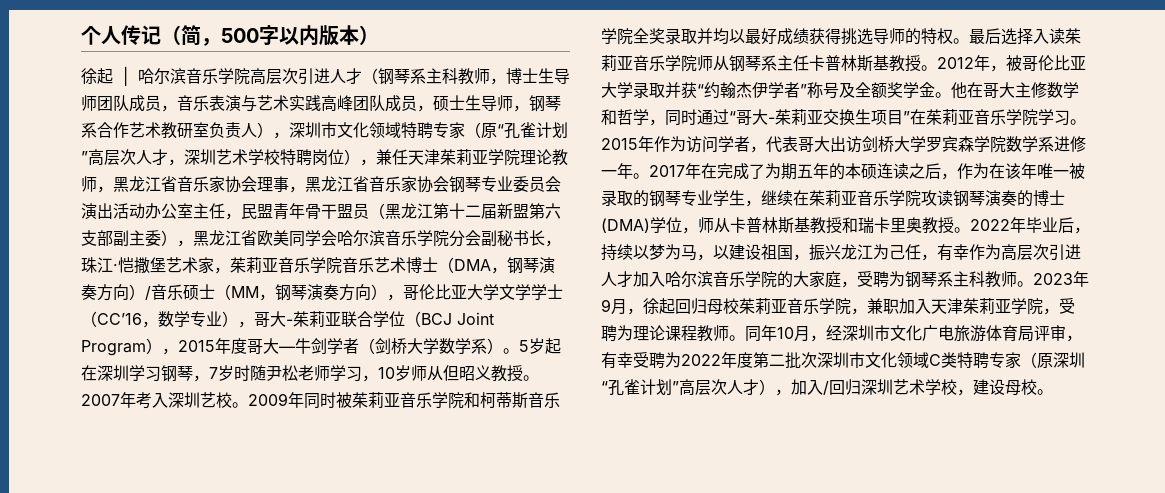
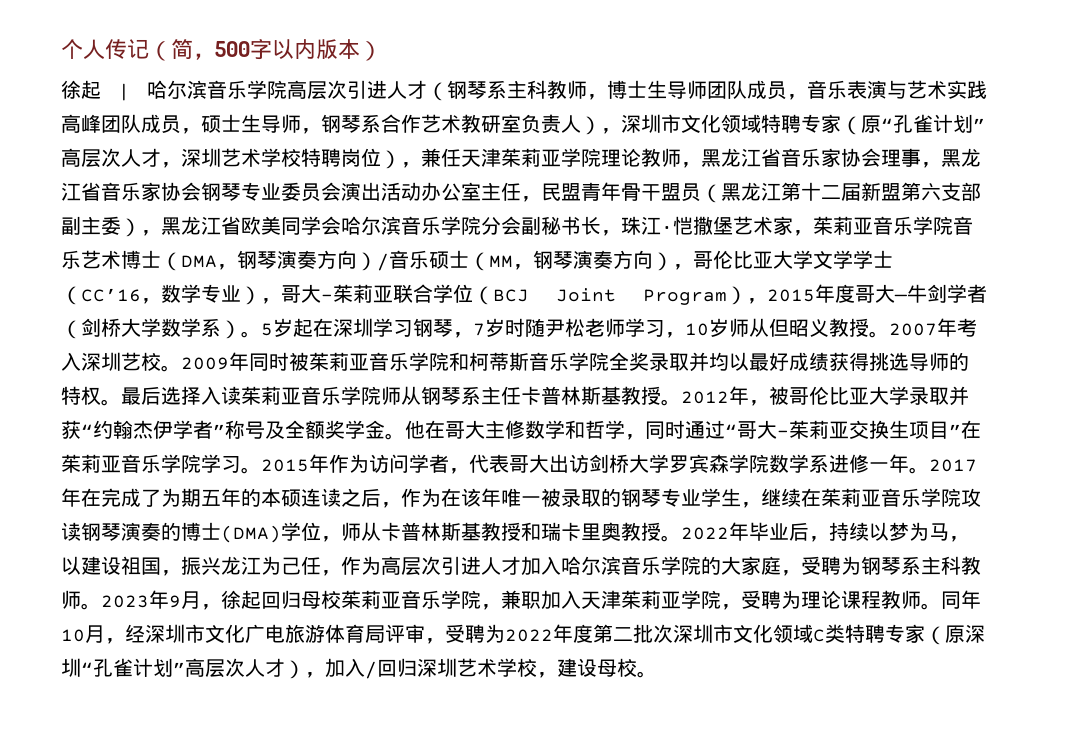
[937,244,969,261] 有幸 -> (341, 573) none
[601,352,633,369] 有幸 -> (445, 641) none

